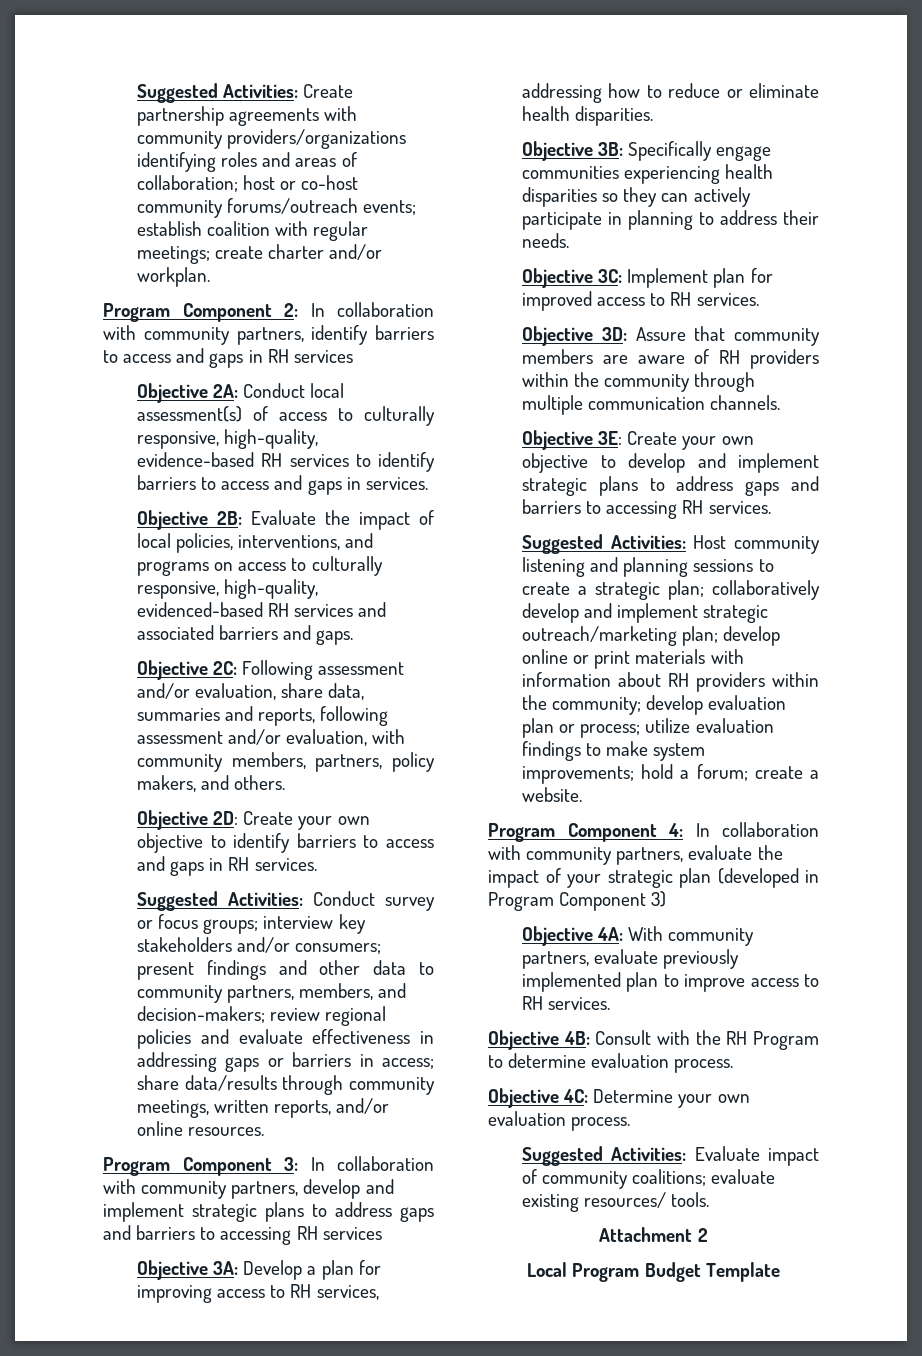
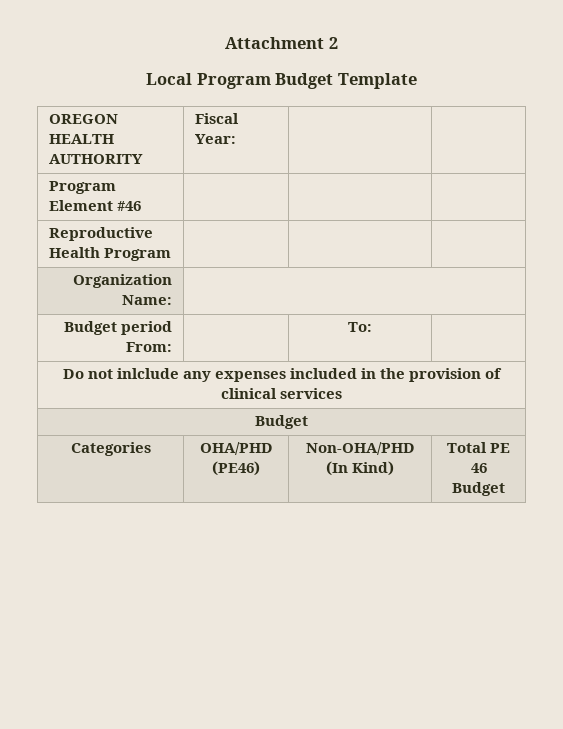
[137,83,354,103] [137,106,358,126] [137,129,407,149] [137,152,357,172] [137,175,359,192] [137,198,417,218] [137,221,369,241] [137,244,383,264] [137,267,211,287] [103,302,434,322] [103,325,434,345] [103,348,353,368] [137,383,345,403] [137,406,435,426] [137,429,319,449] [137,452,435,472] [137,475,428,495] [137,510,434,530] [137,533,374,553] [137,556,383,576] [137,579,319,599] [137,602,387,617] [137,625,354,645] [137,660,405,680] [137,683,365,700] [137,706,389,726] [137,729,406,746] [137,752,435,772] [137,775,286,792] [137,810,370,830] [137,833,434,853] [137,856,317,876] [137,891,435,911] [137,914,366,934] [137,937,382,954] [137,960,434,980] [137,983,407,1003] [137,1006,387,1026] [137,1029,434,1049] [137,1052,434,1072] [137,1075,435,1095] [137,1098,390,1118] [137,1121,265,1136] [103,1156,434,1176] [103,1179,394,1199] [103,1202,434,1222] [103,1225,382,1245] [137,1260,381,1280] [137,1284,379,1303] [522,83,819,103] [522,106,654,126] [522,141,772,161] [522,164,774,184] [522,187,751,207] [522,210,819,230] [522,233,570,248] [522,268,773,288] [522,291,759,311] [522,326,820,346] [522,349,819,369] [522,372,756,392] [522,395,781,415] [522,430,754,450] [522,453,819,473] [522,476,819,496] [522,499,771,519] [522,534,820,554] [522,557,774,577] [522,580,820,600] [522,603,769,623] [522,626,781,646] [522,649,744,669] [522,672,819,692] [522,695,787,715] [522,718,774,738] [522,741,706,761] [522,764,819,784] [522,787,583,802] [488,822,819,842] [488,845,783,865] [488,868,819,888] [488,891,667,911] [522,926,755,946] [522,949,740,969] [522,972,819,992] [522,996,611,1010] [488,1030,819,1050] [488,1053,734,1073] [488,1088,750,1108] [488,1111,631,1131] [522,1146,819,1166] [522,1169,776,1189] [522,1192,710,1212] Suggested Activities: Create partnership agreements with community providers/organizations identifying roles and areas of collaboration; host or co-host community forums/outreach events; establish coalition with regular meetings; create charter and/or workplan. // Program Component 2: In collaboration with community partners, identify barriers to access and gaps in RH services // Objective 2A: Conduct local assessment(s) of access to culturally responsive, high-quality, evidence-based RH services to identify barriers to access and gaps in services. // Objective 2B: Evaluate the impact of local policies, interventions, and programs on access to culturally responsive, high-quality, evidenced-based RH services and associated barriers and gaps. // Objective 2C: Following assessment and/or evaluation, share data, summaries and reports, following assessment and/or evaluation, with community members, partners, policy makers, and others. // Objective 2D: Create your own objective to identify barriers to access and gaps in RH services. // Suggested Activities: Conduct survey or focus groups; interview key stakeholders and/or consumers; present findings and other data to community partners, members, and decision-makers; review regional policies and evaluate effectiveness in addressing gaps or barriers in access; share data/results through community meetings, written reports, and/or online resources. // Program Component 3: In collaboration with community partners, develop and implement strategic plans to address gaps and barriers to accessing RH services // Objective 3A: Develop a plan for improving access to RH services, addressing how to reduce or eliminate health disparities. // Objective 3B: Specifically engage communities experiencing health disparities so they can actively participate in planning to address their needs. // Objective 3C: Implement plan for improved access to RH services. // Objective 3D: Assure that community members are aware of RH providers within the community through multiple communication channels. // Objective 3E: Create your own objective to develop and implement strategic plans to address gaps and barriers to accessing RH services. // Suggested Activities: Host community listening and planning sessions to create a strategic plan; collaboratively develop and implement strategic outreach/marketing plan; develop online or print materials with information about RH providers within the community; develop evaluation plan or process; utilize evaluation findings to make system improvements; hold a forum; create a website. // Program Component 4: In collaboration with community partners, evaluate the impact of your strategic plan (developed in Program Component 3) // Objective 4A: With community partners, evaluate previously implemented plan to improve access to RH services. // Objective 4B: Consult with the RH Program to determine evaluation process. // Objective 4C: Determine your own evaluation process. // Suggested Activities: Evaluate impact of community coalitions; evaluate existing resources/ tools. // -> (225, 43) none
(780, 1272) none -> [48,114,118,124] [48,134,114,144] [48,154,143,164] [194,113,239,124] [194,134,236,144] [48,181,116,194] [48,200,141,211] [48,227,153,241] [48,247,171,261] [73,274,173,288] [122,295,173,305] [64,321,173,335] [126,342,173,352] [348,322,372,332] [62,368,503,382] [220,388,343,399] [255,415,308,429] [70,442,151,456] [199,442,273,455] [212,461,260,476] [305,442,415,455] [325,461,395,476] [446,442,511,453] [470,463,487,473] [452,482,505,496] // OREGON HEALTH AUTHORITY | Fiscal Year: | | // Program Element #46 | | | // Reproductive Health Program | | | // Organization Name: | // Budget period From: | | To: | // Do not inlclude any expenses included in the provision of clinical services // Budget // Categories | OHA/PHD (PE46) | Non-OHA/PHD (In Kind) | Total PE 46 Budget

